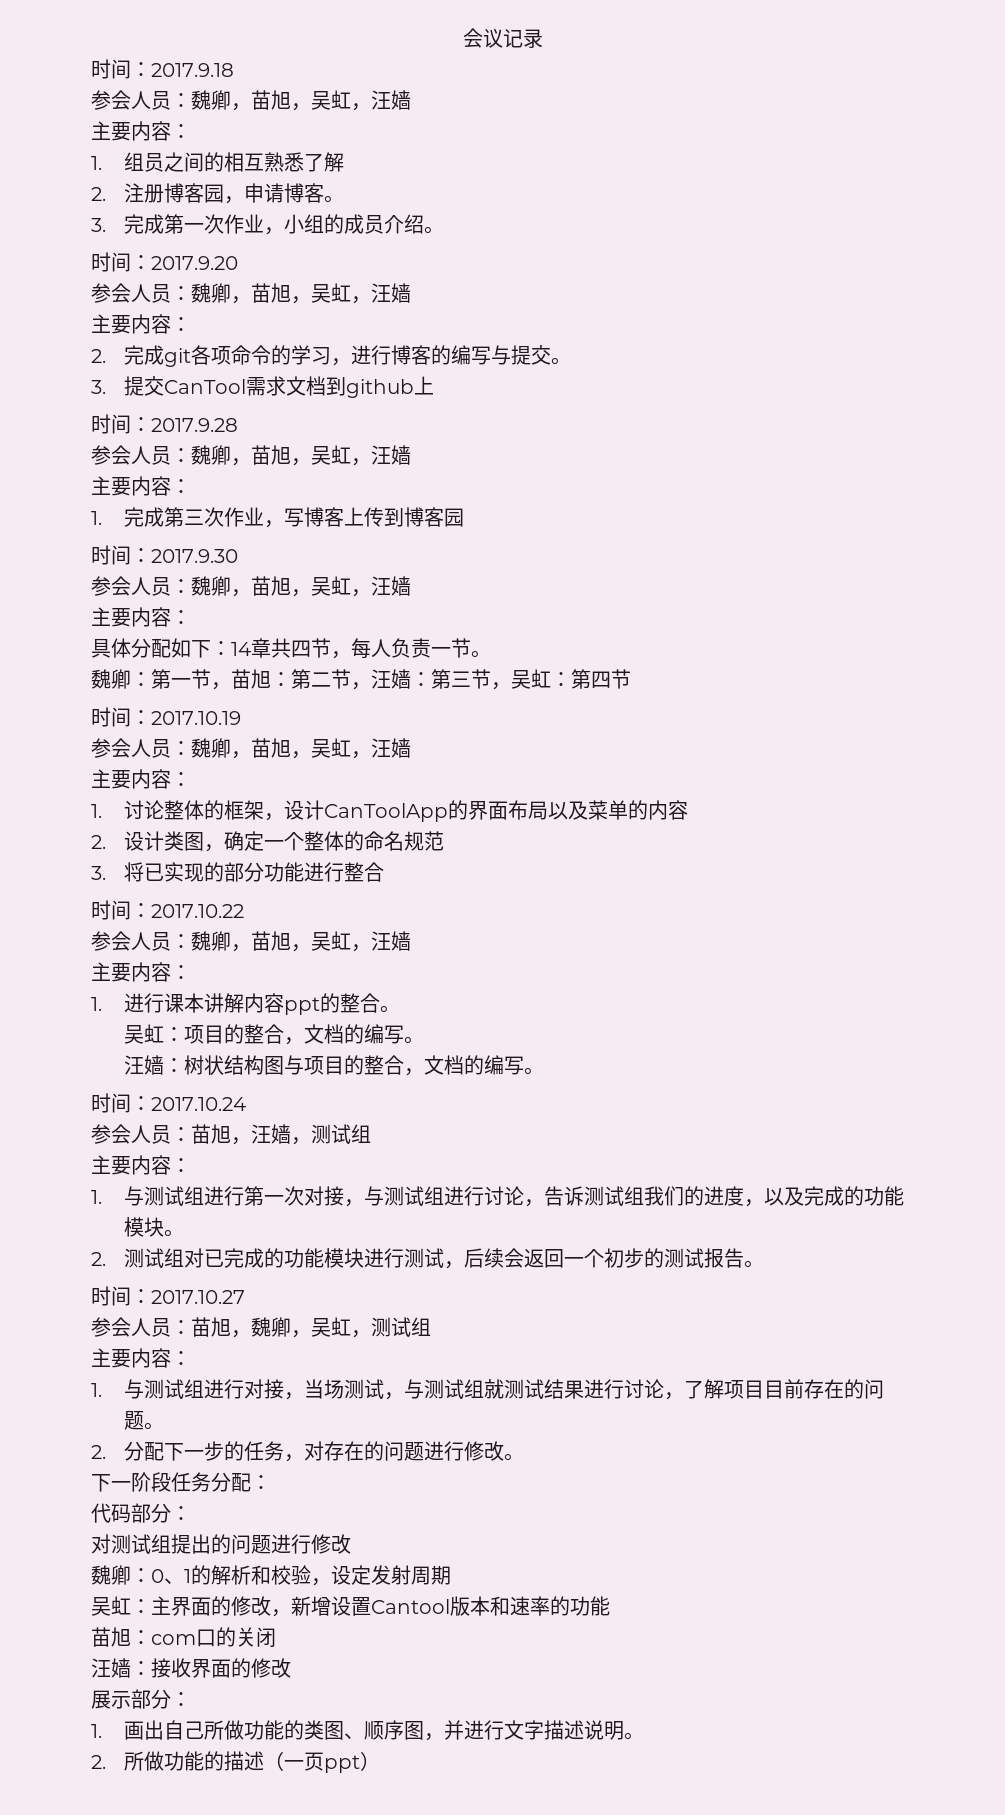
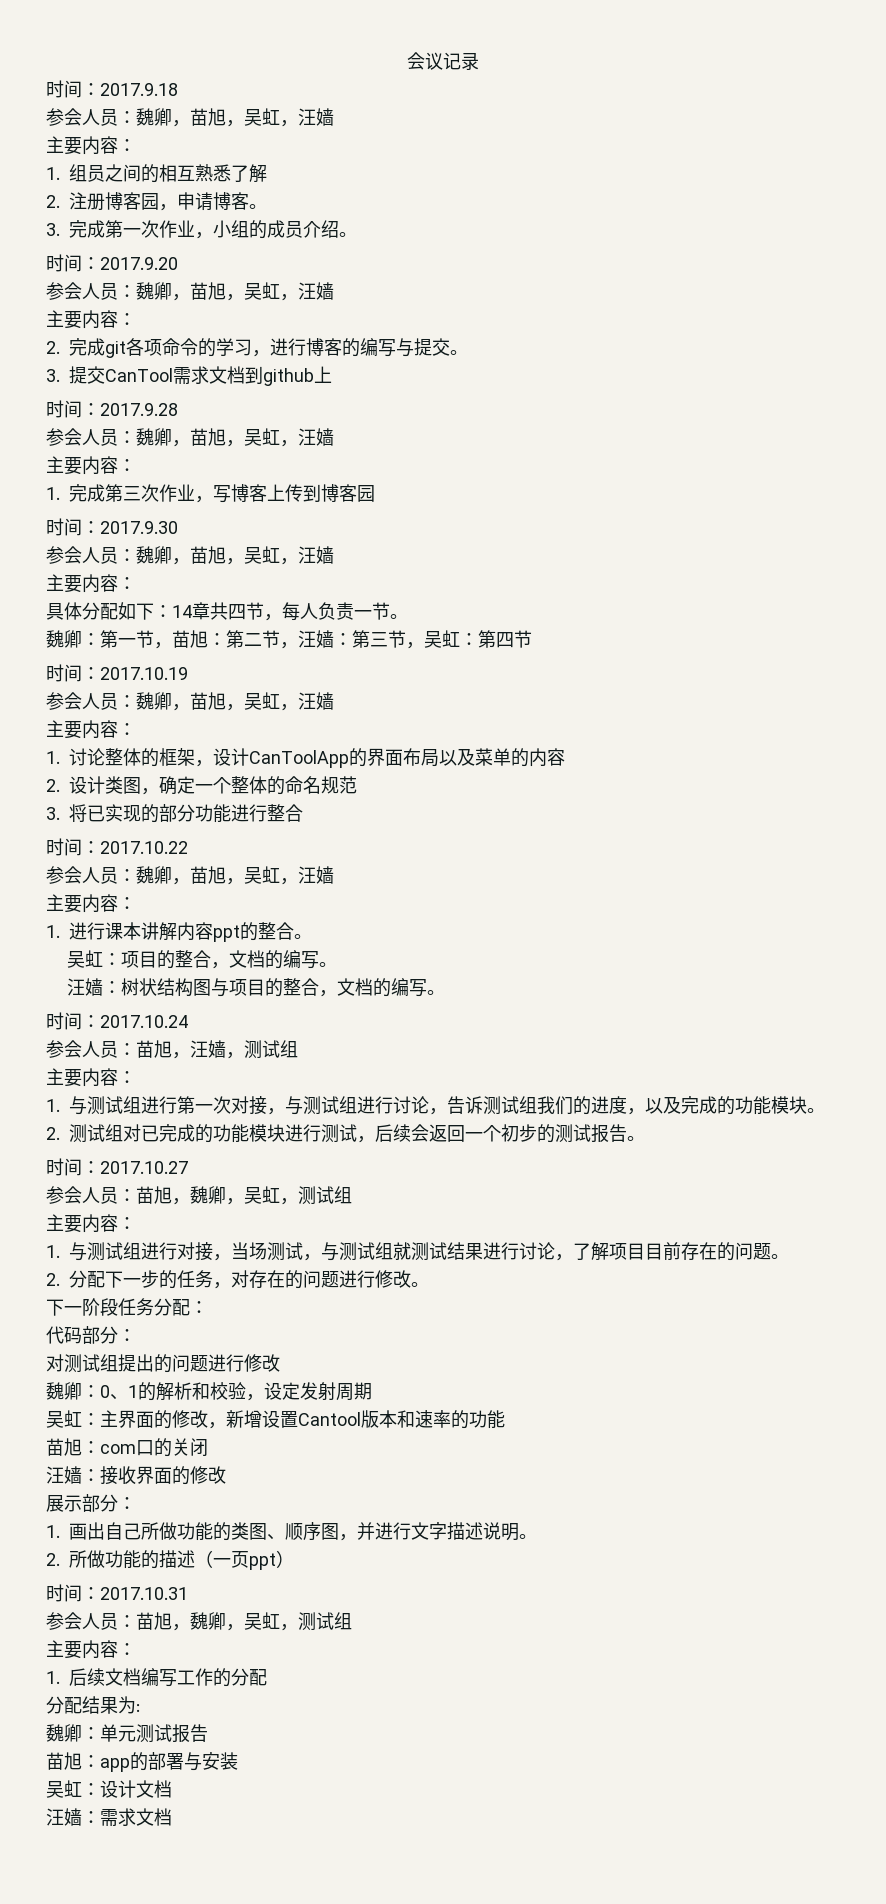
(380, 1761) none -> [46,1584,188,1602] [46,1612,352,1631] [46,1640,136,1659] [46,1668,267,1687] [46,1696,140,1714] [46,1724,208,1743] [46,1752,238,1772] [46,1780,172,1798] [46,1808,172,1826] // 时间：2017.10.31 // 参会人员：苗旭，魏卿，吴虹，测试组 // 主要内容： // 1.后续文档编写工作的分配 // 分配结果为: // 魏卿：单元测试报告 // 苗旭：app的部署与安装 // 吴虹：设计文档 // 汪嫱：需求文档

